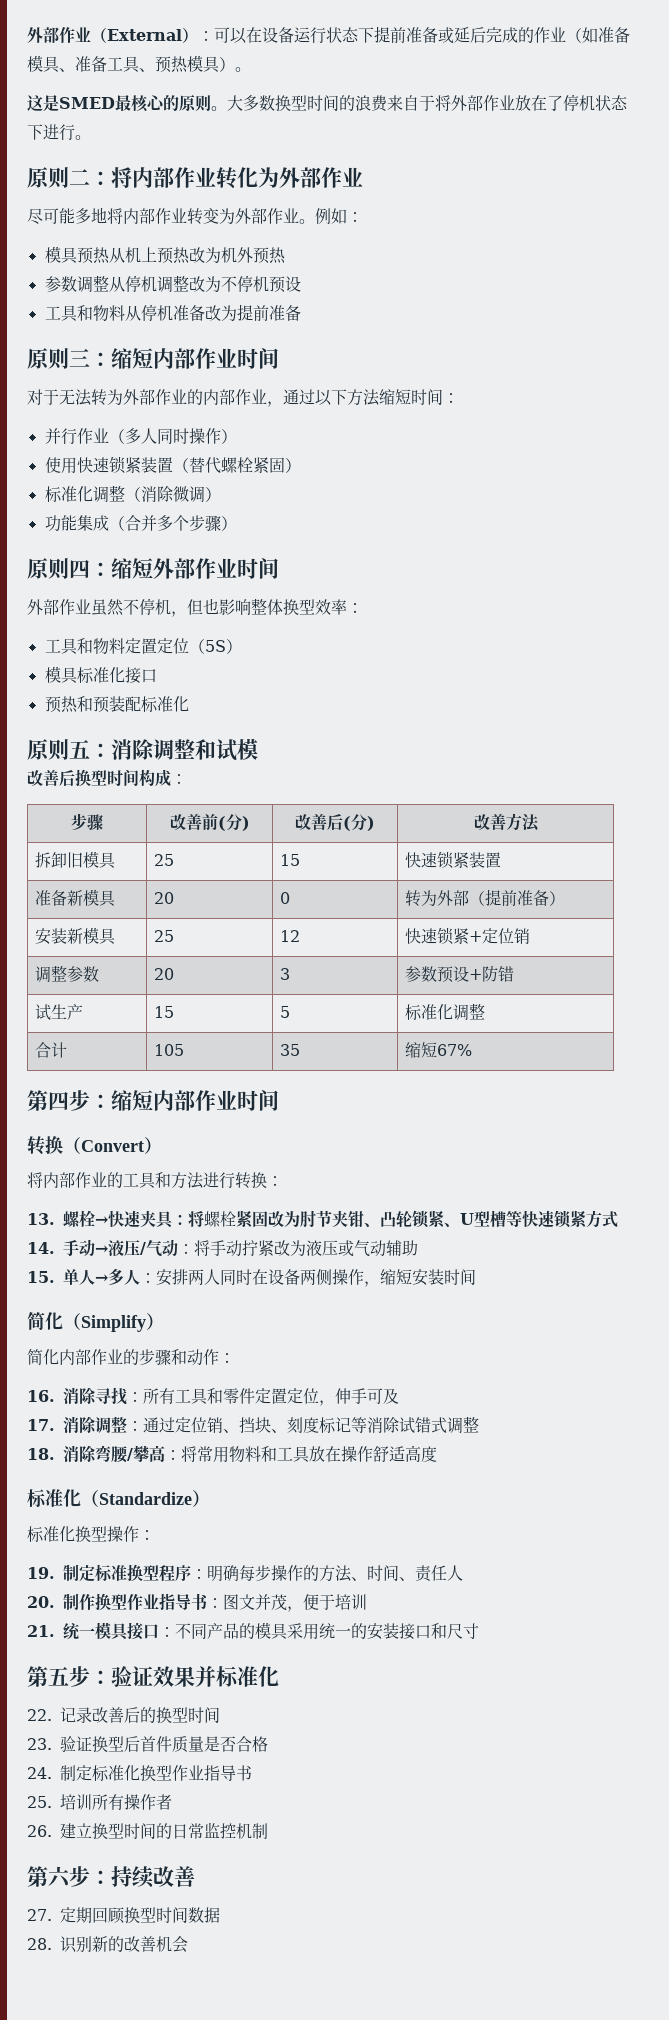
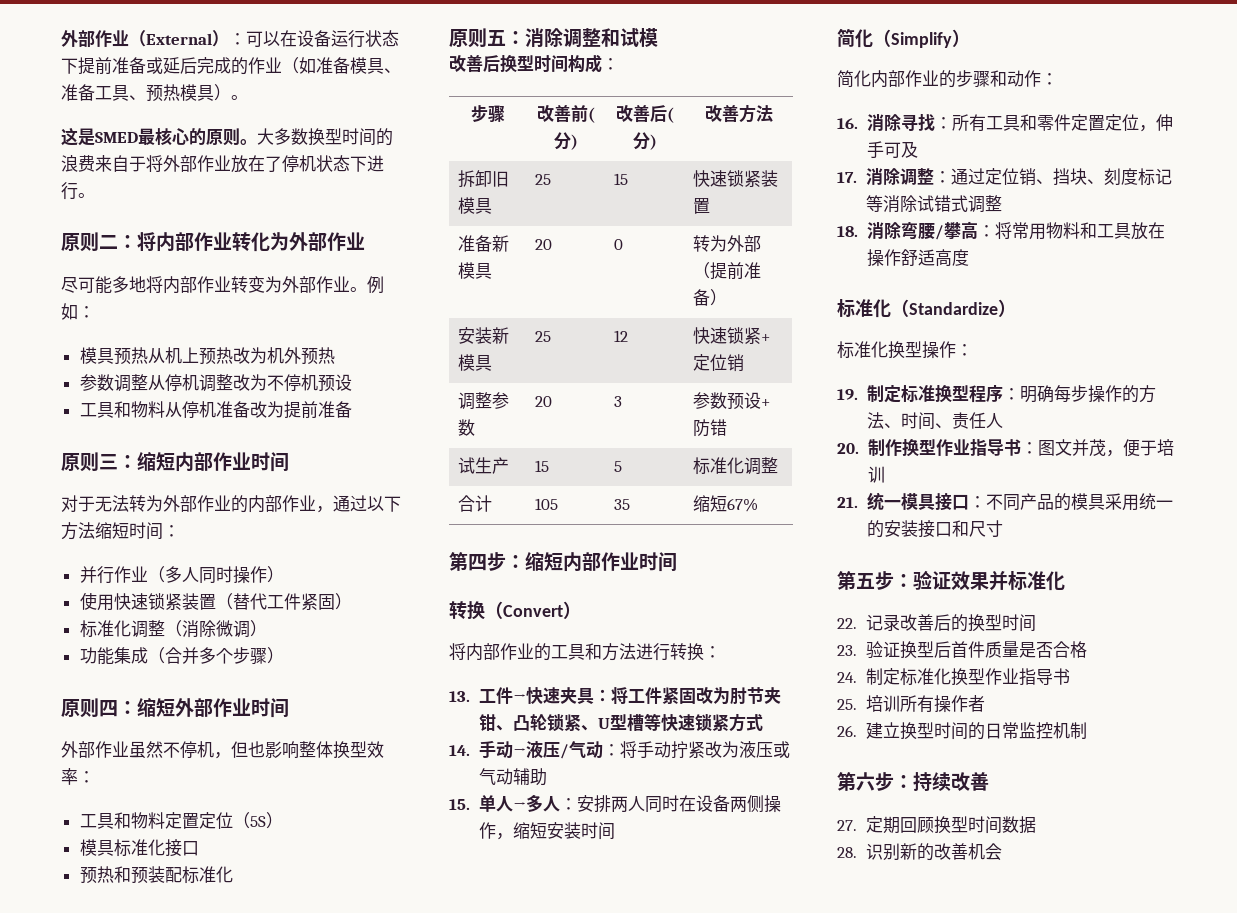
[220,457,253,473] 螺栓 -> [266,593,301,610] 工件
[63,1210,95,1228] 螺栓 -> [478,687,513,704] 工件
[204,1211,236,1227] 螺栓 -> [627,687,662,704] 工件

